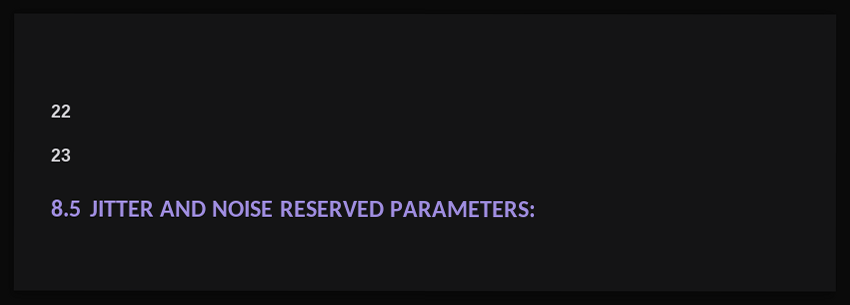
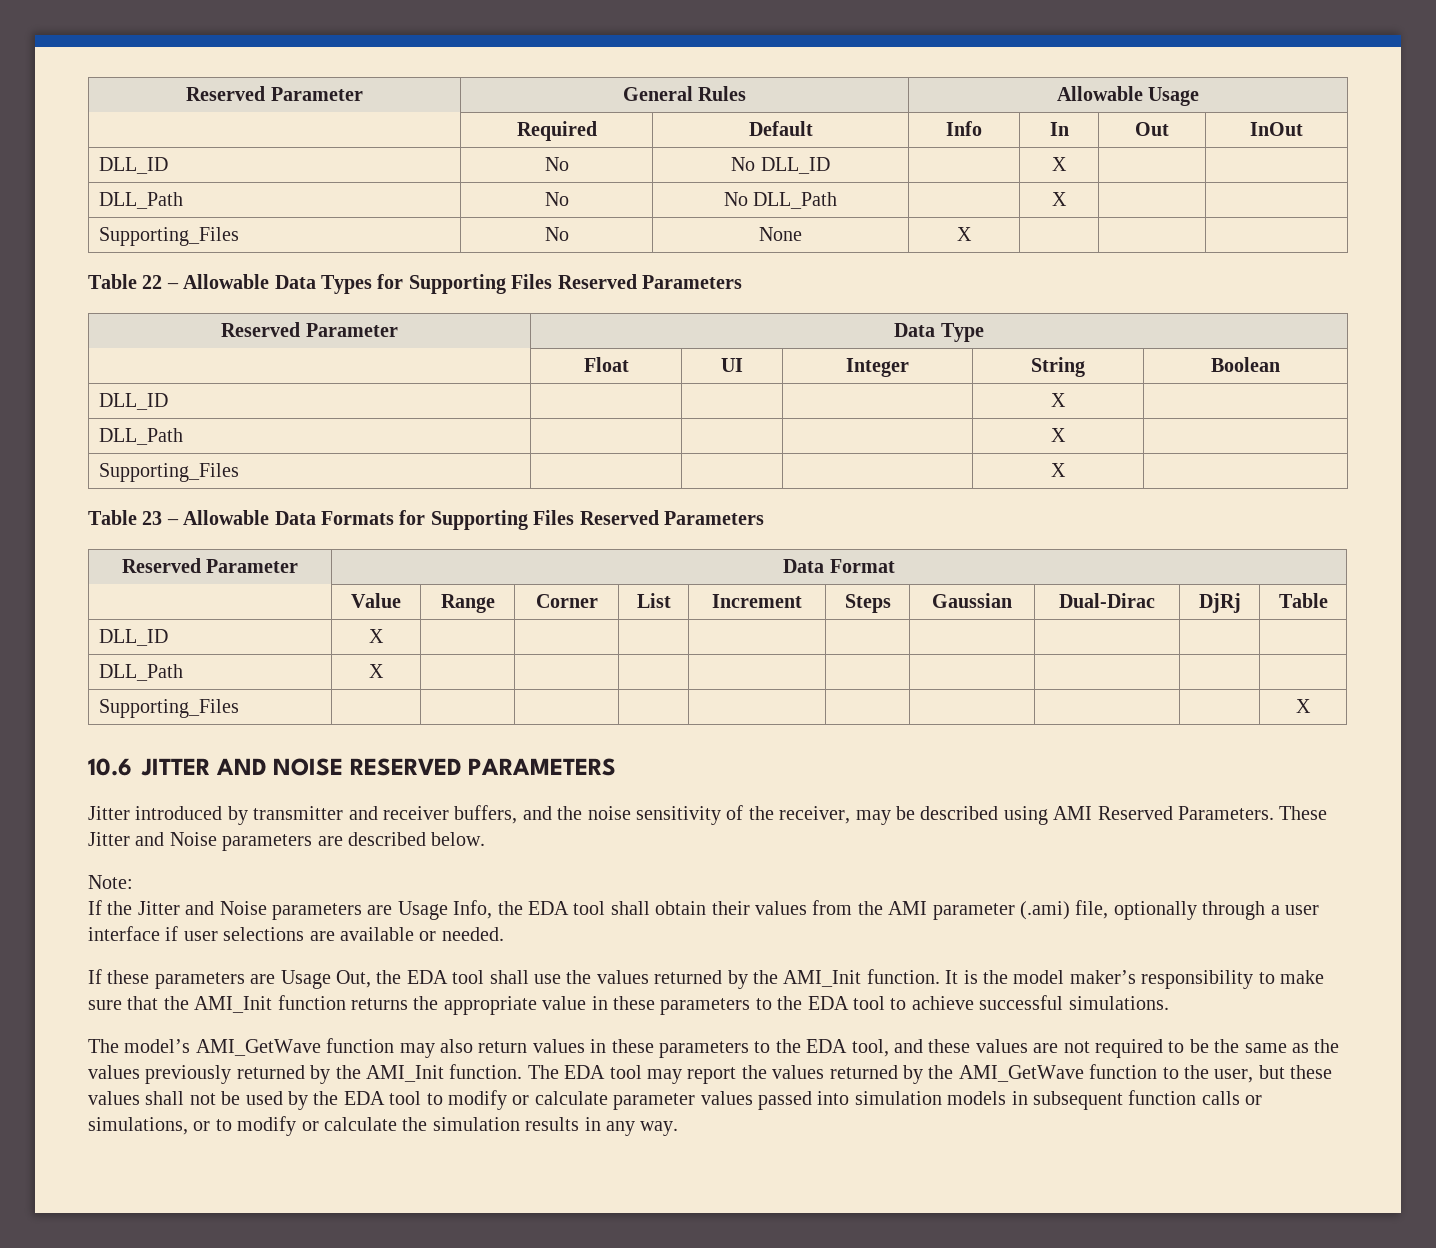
[51,104,72,118] [50,148,72,162] [50,199,537,218] 22 // 23 // 8.5 JITTER AND NOISE RESERVED PARAMETERS: -> [186,86,363,101] [622,86,747,101] [1056,86,1200,106] [516,121,597,141] [748,121,813,136] [946,121,982,136] [1049,122,1069,136] [1135,122,1169,136] [1250,122,1303,136] [99,157,169,174] [544,157,569,171] [731,157,830,174] [1052,157,1067,171] [99,192,184,209] [544,192,569,206] [723,192,838,209] [1052,192,1067,206] [99,227,240,246] [544,227,569,241] [759,227,802,241] [957,227,972,241] [88,274,742,294] [221,322,398,337] [894,323,984,342] [583,357,629,372] [721,358,743,372] [846,358,909,377] [1031,357,1085,377] [1211,357,1280,372] [99,393,169,410] [1051,393,1066,407] [99,428,184,445] [1051,428,1066,442] [99,463,240,482] [1051,463,1066,477] [88,510,764,530] [121,558,299,573] [783,559,895,573] [351,593,401,608] [440,594,495,613] [535,594,598,608] [636,593,671,608] [712,594,802,608] [844,594,891,613] [932,593,1012,608] [1059,593,1155,608] [1198,593,1241,613] [1278,593,1328,608] [99,629,169,646] [369,629,384,643] [99,664,184,681] [369,664,384,678] [99,699,240,718] [1296,699,1311,713] [88,758,617,776] [88,805,1328,825] [88,832,486,851] [88,875,133,889] [88,900,1319,920] [88,926,504,941] [88,969,1324,989] [88,995,1169,1015] [88,1038,1340,1058] [88,1064,1333,1084] [88,1090,1263,1110] [88,1116,679,1136] Reserved Parameter | General Rules | Allowable Usage // | Required | Default | Info | In | Out | InOut // DLL_ID | No | No DLL_ID | | X | | // DLL_Path | No | No DLL_Path | | X | | // Supporting_Files | No | None | X | | | // Table 22 – Allowable Data Types for Supporting Files Reserved Parameters // Reserved Parameter | Data Type // | Float | UI | Integer | String | Boolean // DLL_ID | | | | X | // DLL_Path | | | | X | // Supporting_Files | | | | X | // Table 23 – Allowable Data Formats for Supporting Files Reserved Parameters // Reserved Parameter | Data Format // | Value | Range | Corner | List | Increment | Steps | Gaussian | Dual-Dirac | DjRj | Table // DLL_ID | X | | | | | | | | | // DLL_Path | X | | | | | | | | | // Supporting_Files | | | | | | | | | | X // 10.6 JITTER AND NOISE RESERVED PARAMETERS // Jitter introduced by transmitter and receiver buffers, and the noise sensitivity of the receiver, may be described using AMI Reserved Parameters. These Jitter and Noise parameters are described below. // Note: // If the Jitter and Noise parameters are Usage Info, the EDA tool shall obtain their values from the AMI parameter (.ami) file, optionally through a user interface if user selections are available or needed. // If these parameters are Usage Out, the EDA tool shall use the values returned by the AMI_Init function. It is the model maker’s responsibility to make sure that the AMI_Init function returns the appropriate value in these parameters to the EDA tool to achieve successful simulations. // The model’s AMI_GetWave function may also return values in these parameters to the EDA tool, and these values are not required to be the same as the values previously returned by the AMI_Init function. The EDA tool may report the values returned by the AMI_GetWave function to the user, but these values shall not be used by the EDA tool to modify or calculate parameter values passed into simulation models in subsequent function calls or simulations, or to modify or calculate the simulation results in any way.

